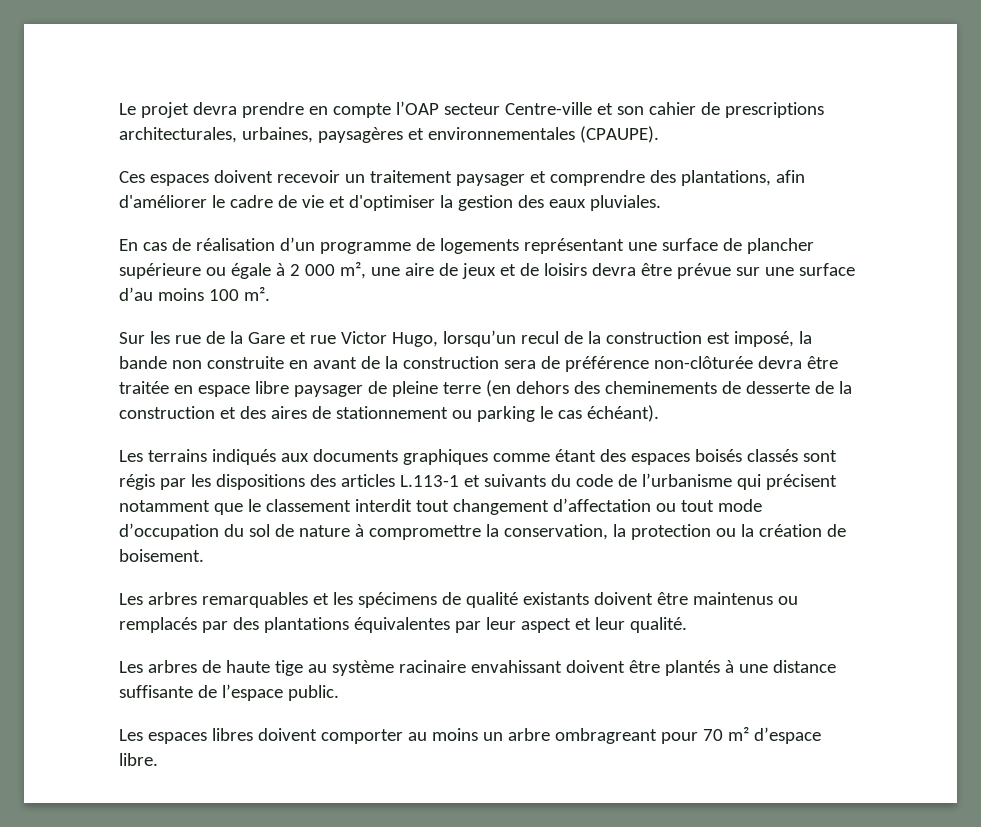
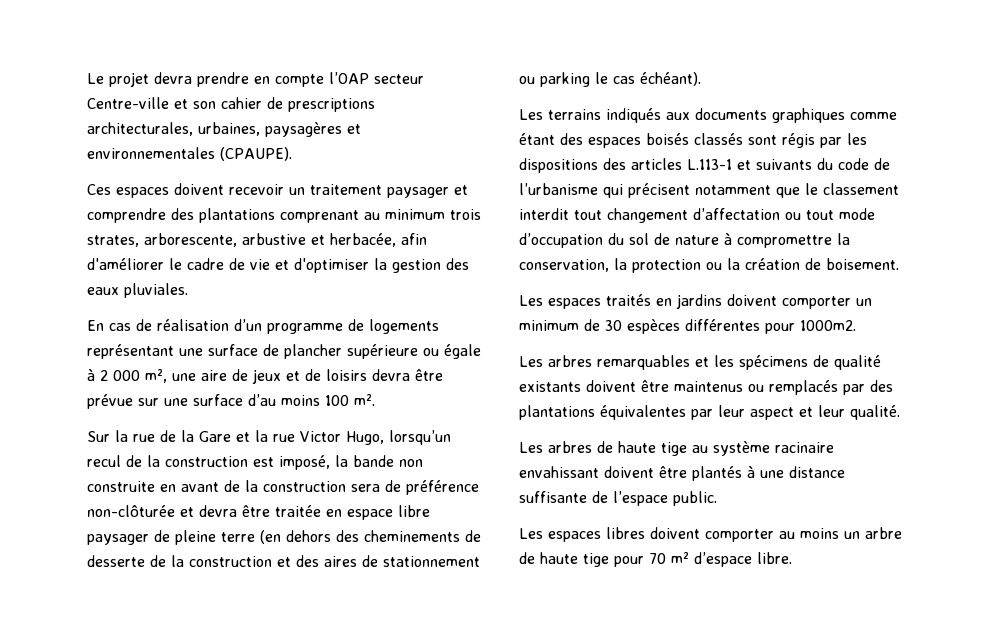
[680,170,771,186] plantations, -> [199,208,481,223] [87,233,396,247] plantations comprenant au minimum trois strates, arborescente, arbustive et herbacée,
[149,331,170,344] les -> [115,430,128,442] la
(306, 338) none -> [255,430,268,442] la
(753, 362) none -> [180,507,194,517] et
(204, 555) none -> [519,294,872,309] [519,319,856,334] // Les espaces traités en jardins doivent comporter un minimum de 30 espèces différentes pour 1000m2.
[554,728,657,744] ombragreant -> [519,552,609,567] de haute tige

